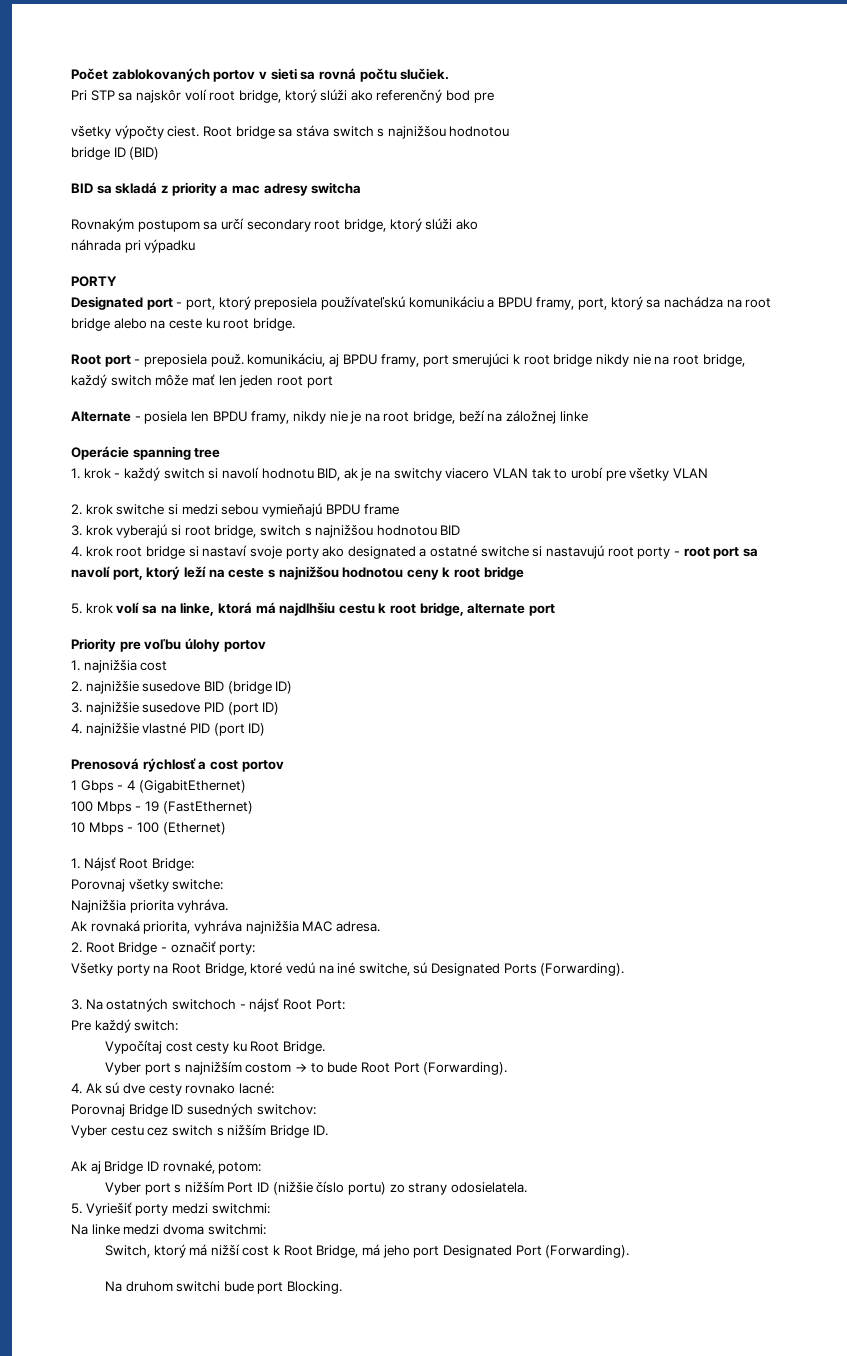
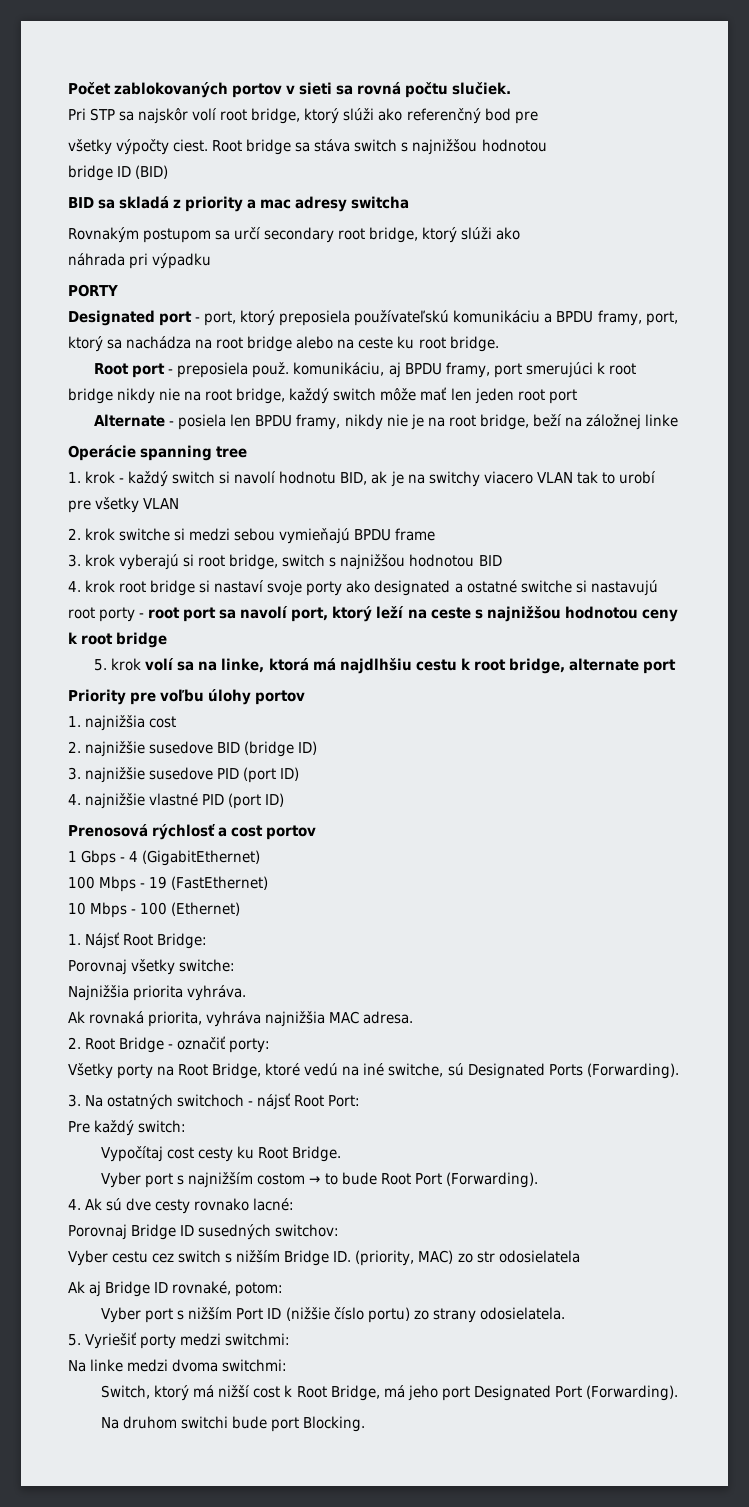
(328, 1130) none -> [355,1250,580,1266] (priority, MAC) zo str odosielatela

